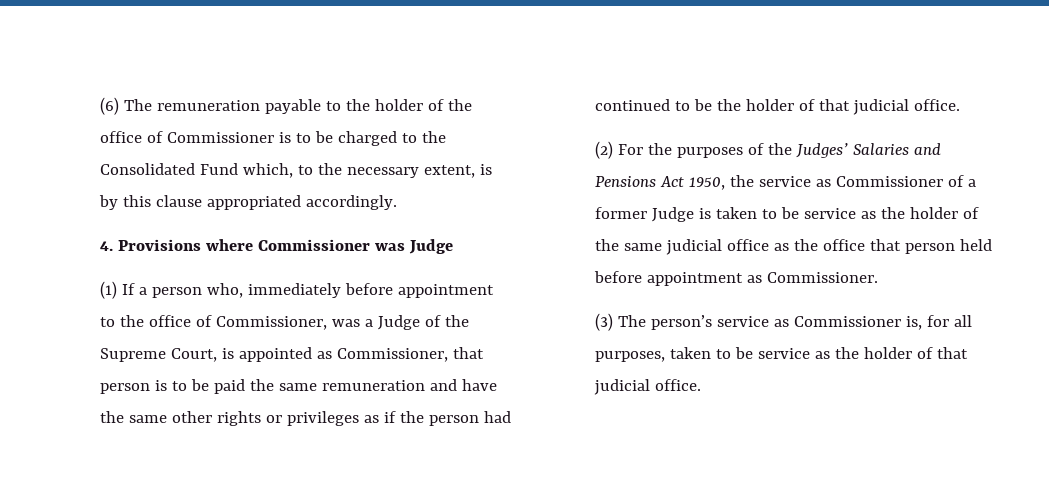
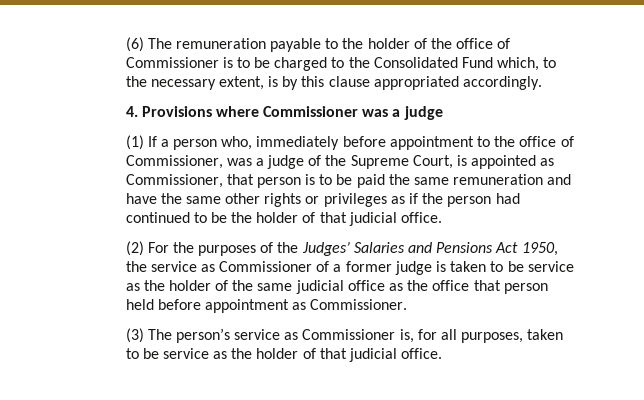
[408,239,453,254] Judge -> [392,106,443,120] a judge
[377,315,420,330] Judge -> [267,155,305,169] judge
[651,207,694,222] Judge -> [394,261,432,275] judge

